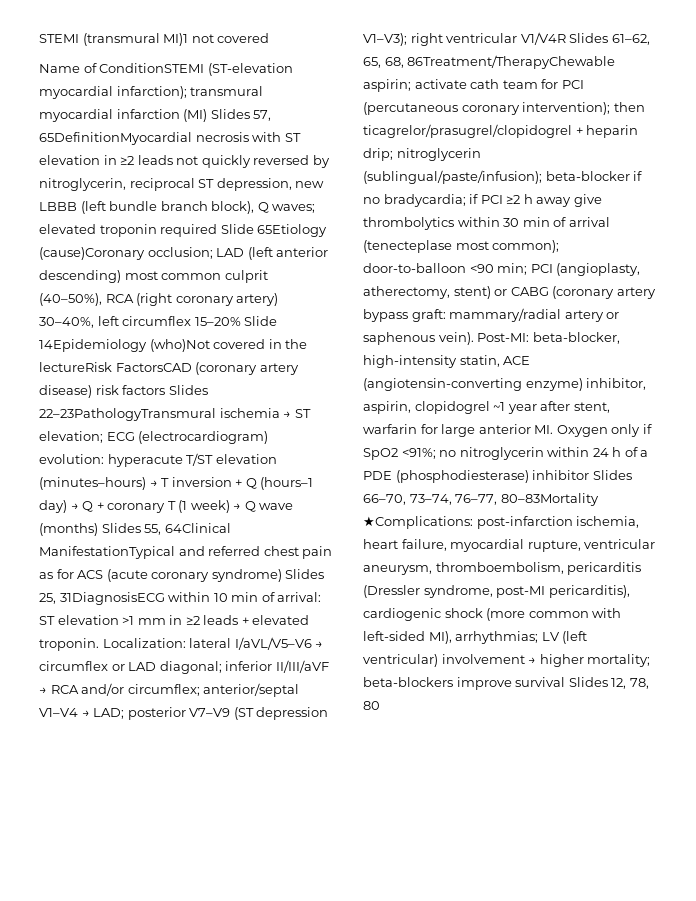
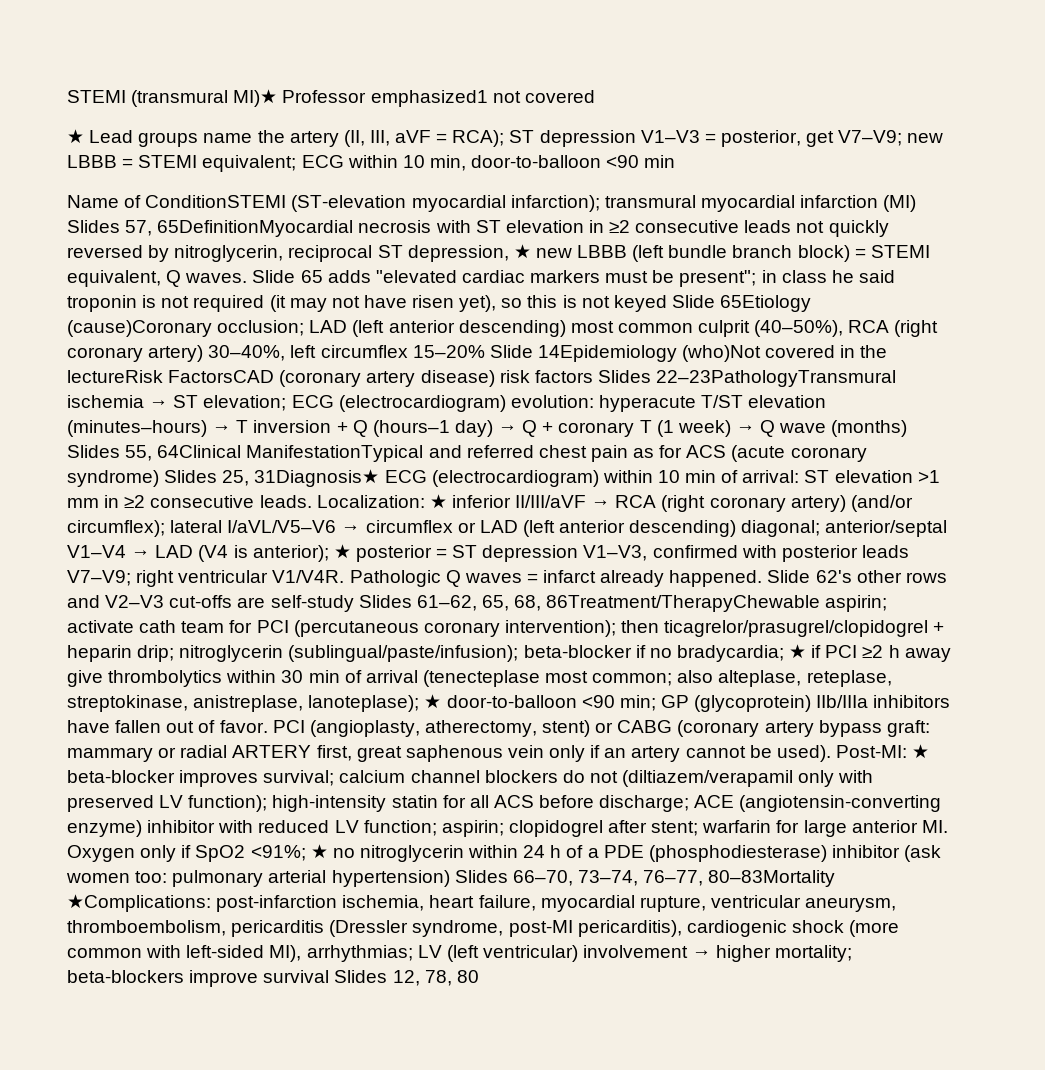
[163,33,189,46] MI)1 -> [233,89,488,107] MI)★ Professor emphasized1
(270, 38) none -> [67,129,944,147] [67,155,676,172] // ★ Lead groups name the artery (II, III, aVF = RCA); ST depression V1–V3 = posterior, get V7–V9; new LBBB = STEMI equivalent; ECG within 10 min, door-to-balloon <90 min
(135, 160) none -> [635,220,740,233] consecutive
(292, 184) none -> [513,244,531,259] ★
[211,201,316,214] [39,224,218,237] block), Q waves; elevated troponin required -> [797,245,930,262] [67,270,895,287] [67,295,667,312] block) = STEMI equivalent, Q waves. Slide 65 adds "elevated cardiac markers must be present"; in class he said troponin is not required (it may not have risen yet), so this is not keyed
[59,592,165,605] 31DiagnosisECG -> [254,469,599,487] 31Diagnosis★ ECG (electrocardiogram)
[203,615,310,625] [39,638,186,651] leads + elevated troponin. Localization: -> [150,494,913,512] [67,520,165,537] consecutive leads. Localization: ★ inferior II/III/aVF → RCA (right coronary artery) (and/or circumflex);
[159,660,329,674] [39,683,300,697] [39,707,329,720] [363,32,566,46] diagonal; inferior II/III/aVF → RCA and/or circumflex; anterior/septal V1–V4 → LAD; posterior V7–V9 (ST depression V1–V3); right ventricular V1/V4R -> [522,520,948,537] [67,544,909,562] [67,570,947,587] [67,595,354,612] (left anterior descending) diagonal; anterior/septal V1–V4 → LAD (V4 is anterior); ★ posterior = ST depression V1–V3, confirmed with posterior leads V7–V9; right ventricular V1/V4R. Pathologic Q waves = infarct already happened. Slide 62's other rows and V2–V3 cut-offs are self-study
(466, 200) none -> [789,644,807,659] ★
[492,240,560,253] [363,263,528,275] common); door-to-balloon <90 min; -> [592,670,892,687] [67,694,951,712] [67,720,268,733] common; also alteplase, reteplase, streptokinase, anistreplase, lanoteplase); ★ door-to-balloon <90 min; GP (glycoprotein) IIb/IIIa inhibitors have fallen out of favor.
[449,308,620,322] [363,332,620,345] [363,355,531,368] [363,378,647,391] [363,401,610,414] mammary/radial artery or saphenous vein). Post-MI: beta-blocker, high-intensity statin, ACE (angiotensin-converting enzyme) inhibitor, aspirin, clopidogrel ~1 year after stent, -> [67,744,930,762] [67,770,874,787] [67,795,942,812] [67,820,699,837] mammary or radial ARTERY first, great saphenous vein only if an artery cannot be used). Post-MI: ★ beta-blocker improves survival; calcium channel blockers do not (diltiazem/verapamil only with preserved LV function); high-intensity statin for all ACS before discharge; ACE (angiotensin-converting enzyme) inhibitor with reduced LV function; aspirin; clopidogrel after stent;
(436, 453) none -> [310,844,328,859] ★
(590, 475) none -> [904,845,942,862] [66,870,450,887] (ask women too: pulmonary arterial hypertension)

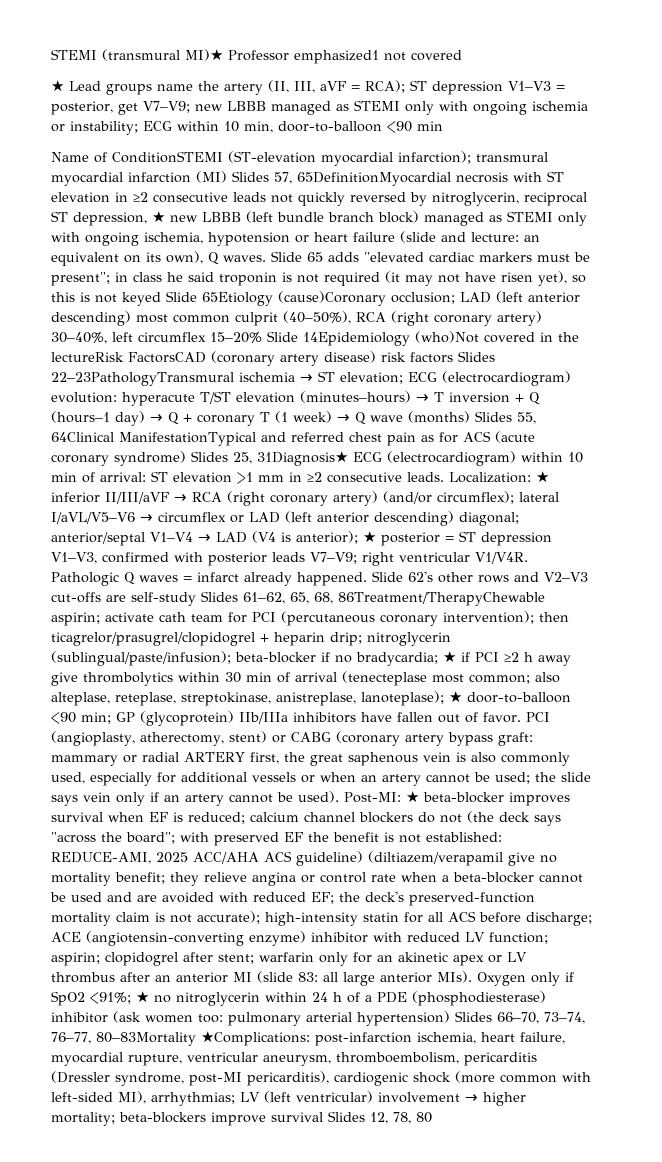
[122,155,297,172] = STEMI equivalent; -> [271,100,588,115] [51,121,138,135] managed as STEMI only with ongoing ischemia or instability;
[854,245,930,258] [67,270,161,287] = STEMI equivalent, -> [424,211,587,226] [51,231,540,246] [51,251,203,266] managed as STEMI only with ongoing ischemia, hypotension or heart failure (slide and lecture: an equivalent on its own),
(352, 753) none -> [284,752,305,762] the
(544, 751) none -> [456,752,570,766] [51,772,591,786] [51,792,111,806] is also commonly used, especially for additional vessels or when an artery cannot be used; the slide says vein
[263,770,335,786] survival; -> [51,812,245,824] survival when EF is reduced;
[622,770,874,787] [67,795,268,812] (diltiazem/verapamil only with preserved LV function); -> [467,811,561,826] [51,832,502,846] [51,851,557,866] [51,872,583,886] [50,891,535,906] [51,911,260,926] (the deck says "across the board"; with preserved EF the benefit is not established: REDUCE-AMI, 2025 ACC/AHA ACS guideline) (diltiazem/verapamil give no mortality benefit; they relieve angina or control rate when a beta-blocker cannot be used and are avoided with reduced EF; the deck's preserved-function mortality claim is not accurate);
[776,820,800,833] for -> [319,952,527,966] [51,971,338,983] only for an akinetic apex or LV thrombus after an anterior MI (slide 83: all
[921,820,948,833] MI. -> [437,971,472,983] MIs).

